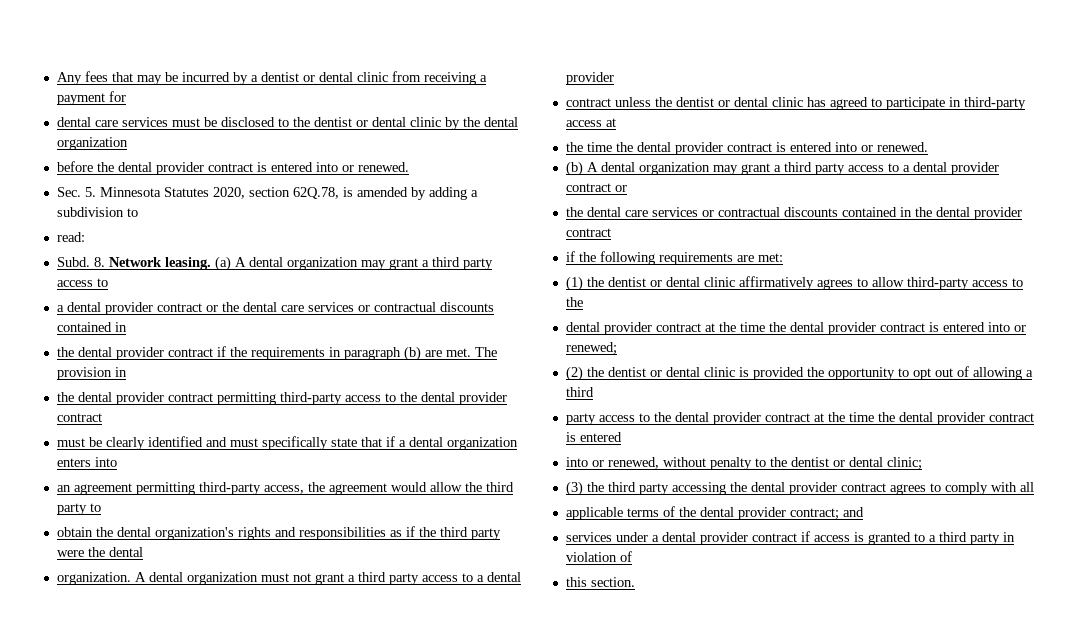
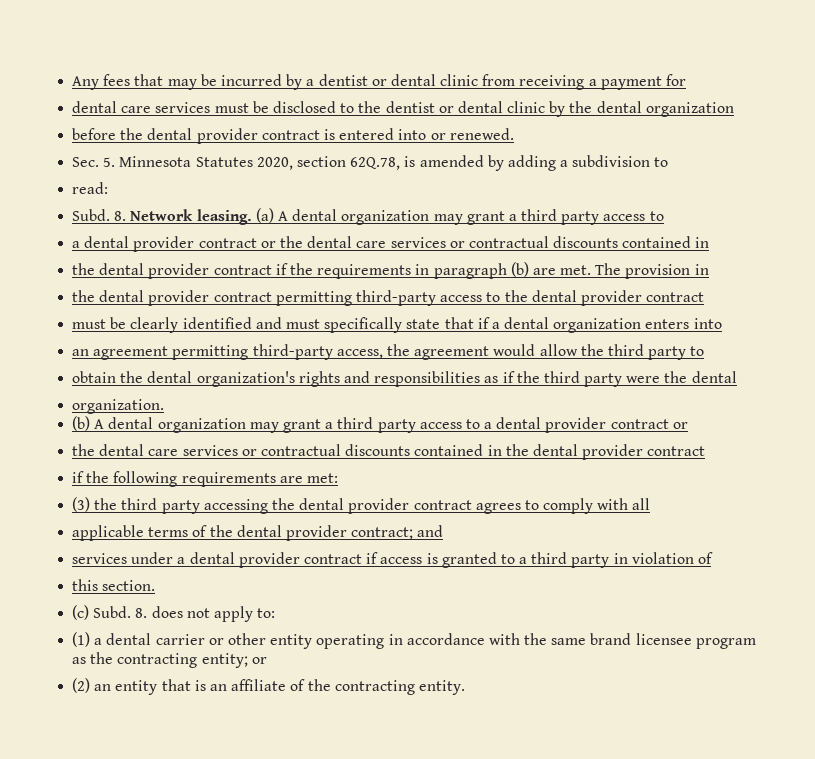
[134,572,521,585] [565,72,614,85] [565,97,1026,110] [565,118,616,127] [565,142,928,155] A dental organization must not grant a third party access to a dental provider // contract unless the dentist or dental clinic has agreed to participate in third-party access at // the time the dental provider contract is entered into or renewed. -> (165, 406) none
[565,276,1023,291] [565,297,583,307] [565,322,1026,335] [565,342,617,355] [565,366,1033,381] [565,387,594,397] [565,412,1034,425] [565,432,622,442] [565,457,922,470] // (1) the dentist or dental clinic affirmatively agrees to allow third-party access to the // dental provider contract at the time the dental provider contract is entered into or renewed; // (2) the dentist or dental clinic is provided the opportunity to opt out of allowing a third // party access to the dental provider contract at the time the dental provider contract is entered // into or renewed, without penalty to the dentist or dental clinic; -> (338, 478) none
(635, 582) none -> [72,605,276,622] [72,632,756,649] [72,652,267,668] [72,678,465,695] // (c) Subd. 8. does not apply to: // (1) a dental carrier or other entity operating in accordance with the same brand licensee program as the contracting entity; or // (2) an entity that is an affiliate of the contracting entity.

